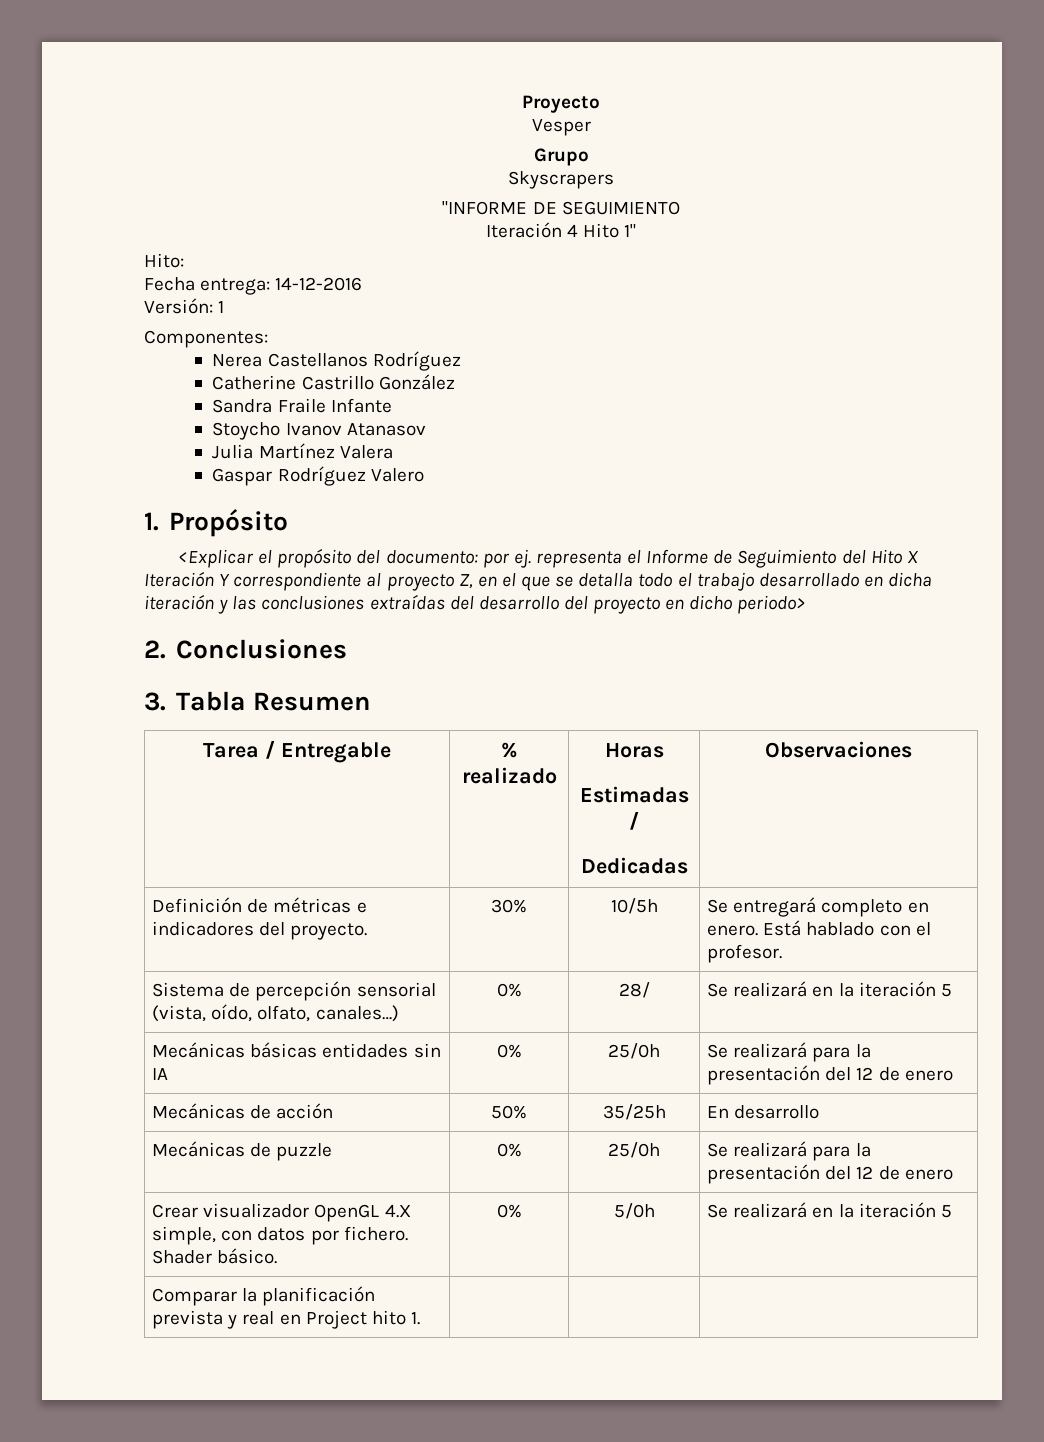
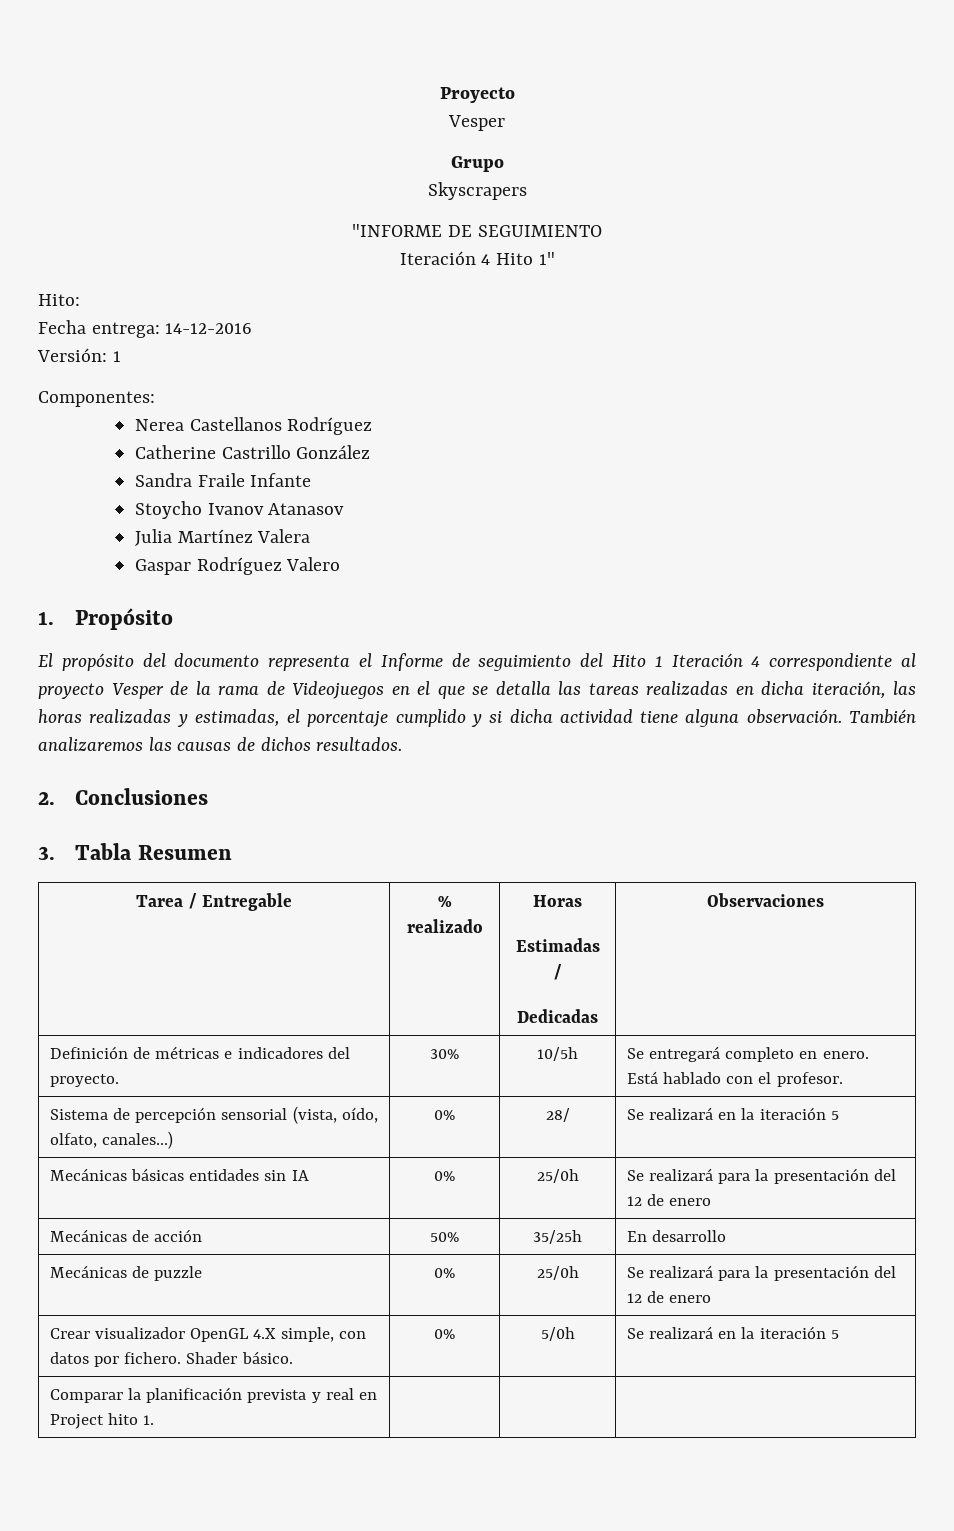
[177,548,531,568] <Explicar el propósito del documento: por ej. -> [38,653,260,671] El propósito del documento
[737,549,838,568] Seguimiento -> [478,655,572,671] seguimiento
[906,551,919,563] [144,571,473,591] X Iteración Y correspondiente al proyecto Z, -> [654,653,916,671] [38,681,384,699] 1 Iteración 4 correspondiente al proyecto Vesper de la rama de Videojuegos
[638,572,933,591] [144,594,807,614] todo el trabajo desarrollado en dicha iteración y las conclusiones extraídas del desarrollo del proyecto en dicho periodo> -> [558,681,916,699] [38,709,917,727] [38,737,403,751] las tareas realizadas en dicha iteración, las horas realizadas y estimadas, el porcentaje cumplido y si dicha actividad tiene alguna observación. También analizaremos las causas de dichos resultados.

